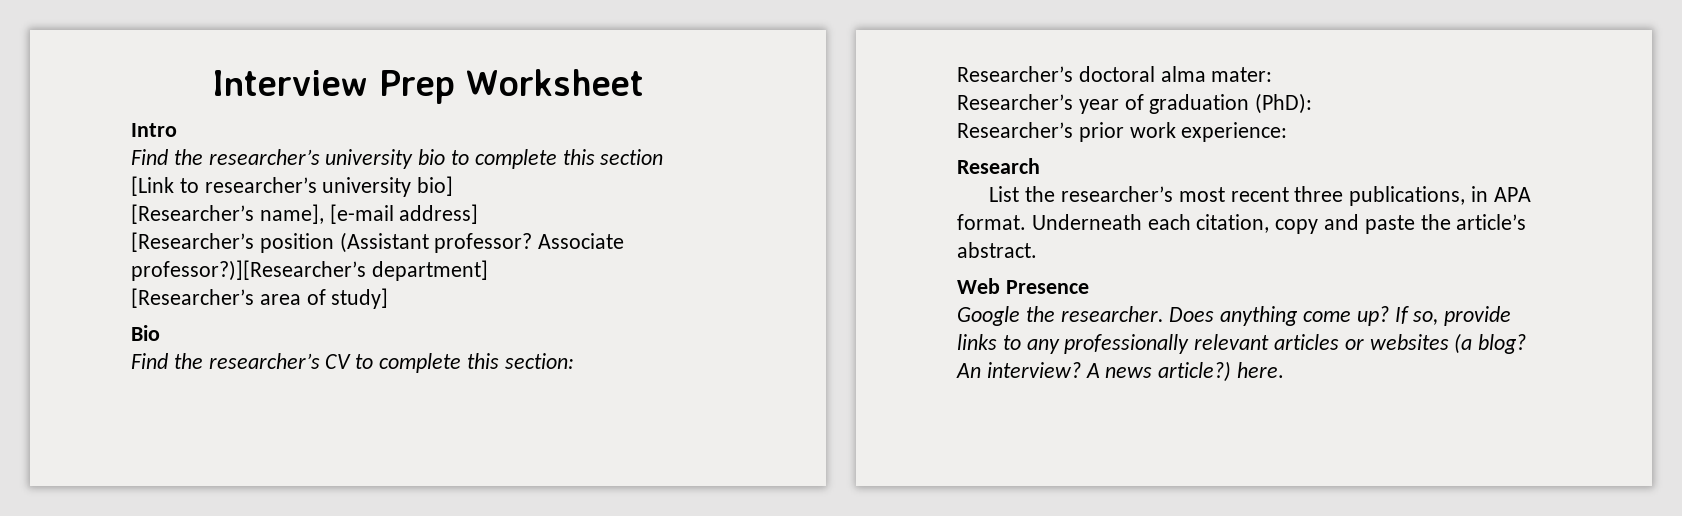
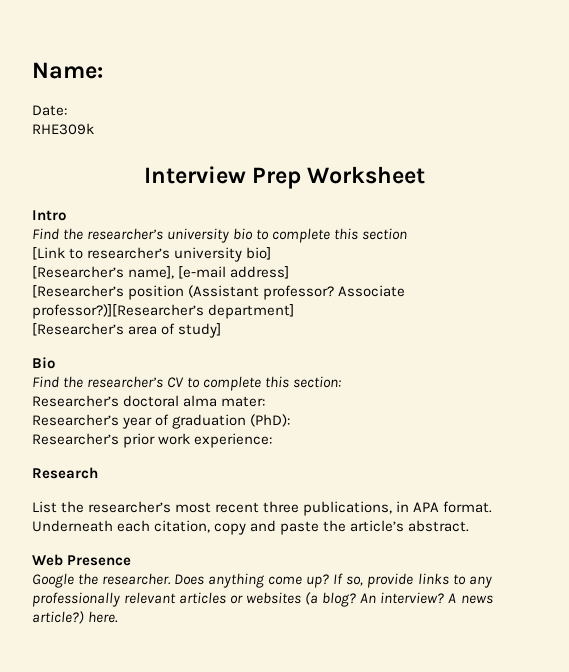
(212, 83) none -> [32,62,103,79] [32,105,67,116] [32,123,94,135] Name: // Date: // RHE309k //

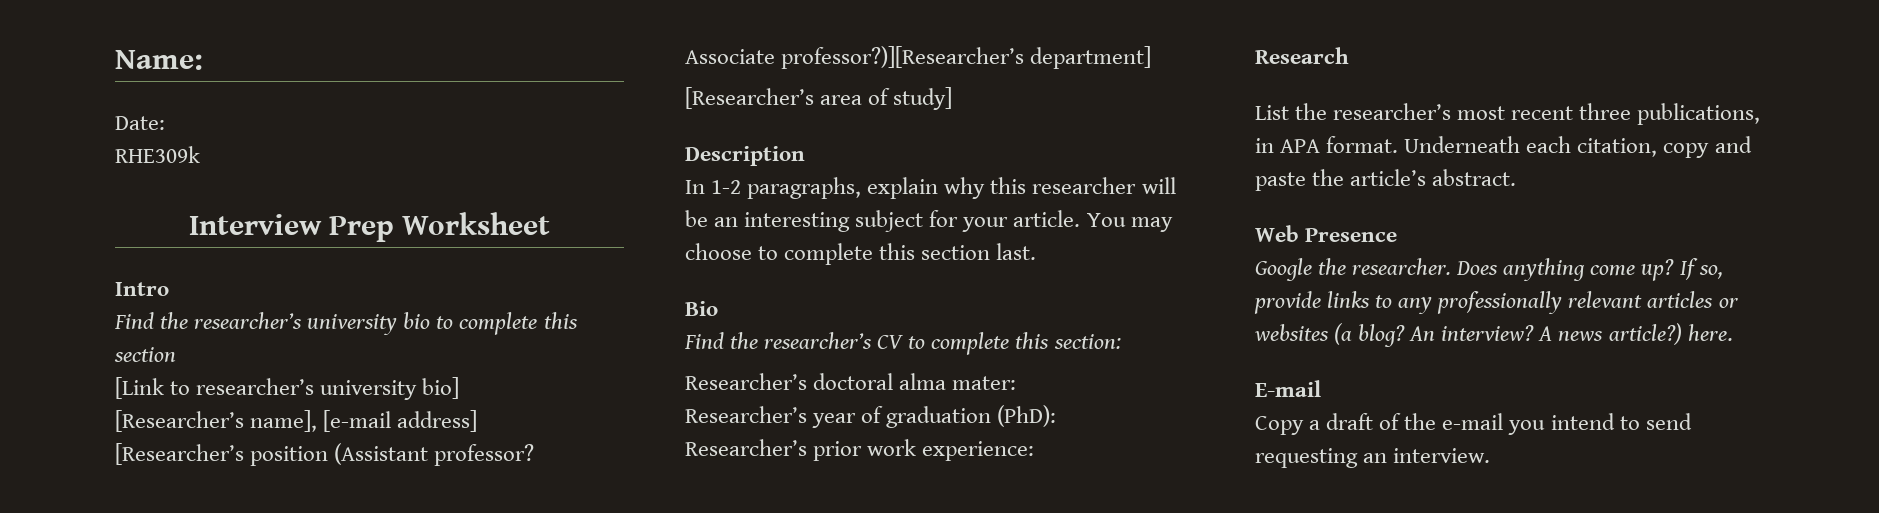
(222, 330) none -> [685,146,805,166] [685,177,1176,199] [685,210,1173,232] [685,243,1037,265] // Description // In 1-2 paragraphs, explain why this researcher will be an interesting subject for your article. You may choose to complete this section last.
(119, 617) none -> [1255,380,1321,397] [1255,413,1692,435] [1255,448,1491,468] // E-mail // Copy a draft of the e-mail you intend to send requesting an interview.

